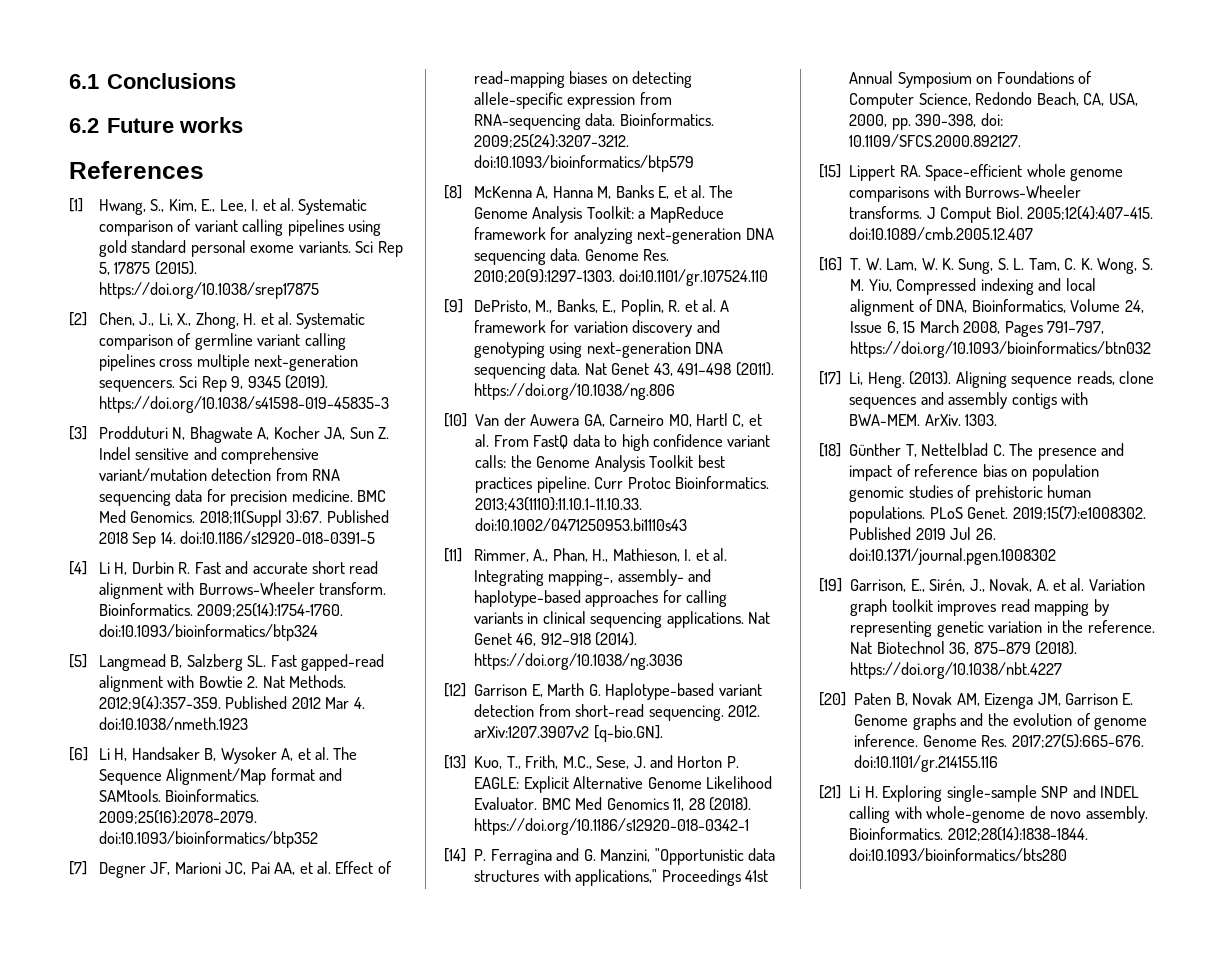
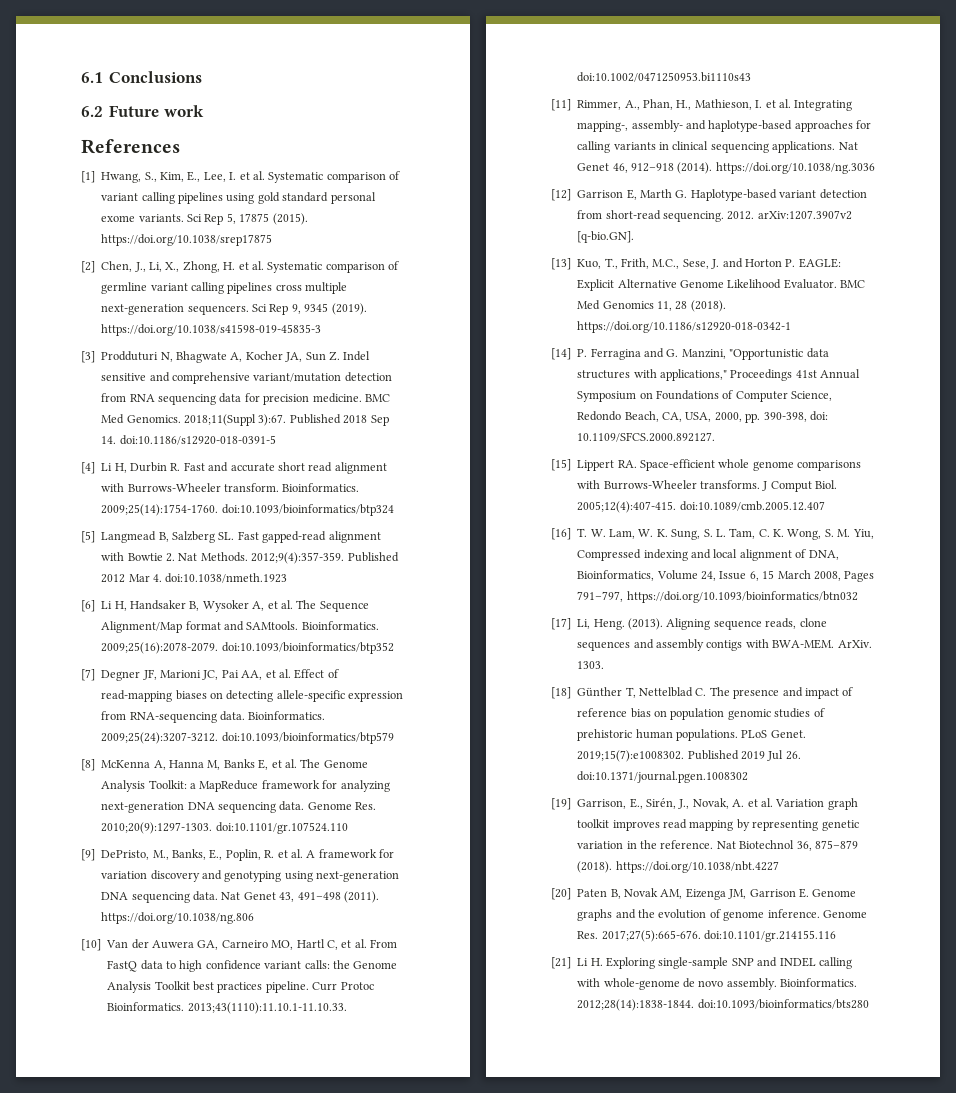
[179,117,244,133] works -> [163,105,204,117] work

